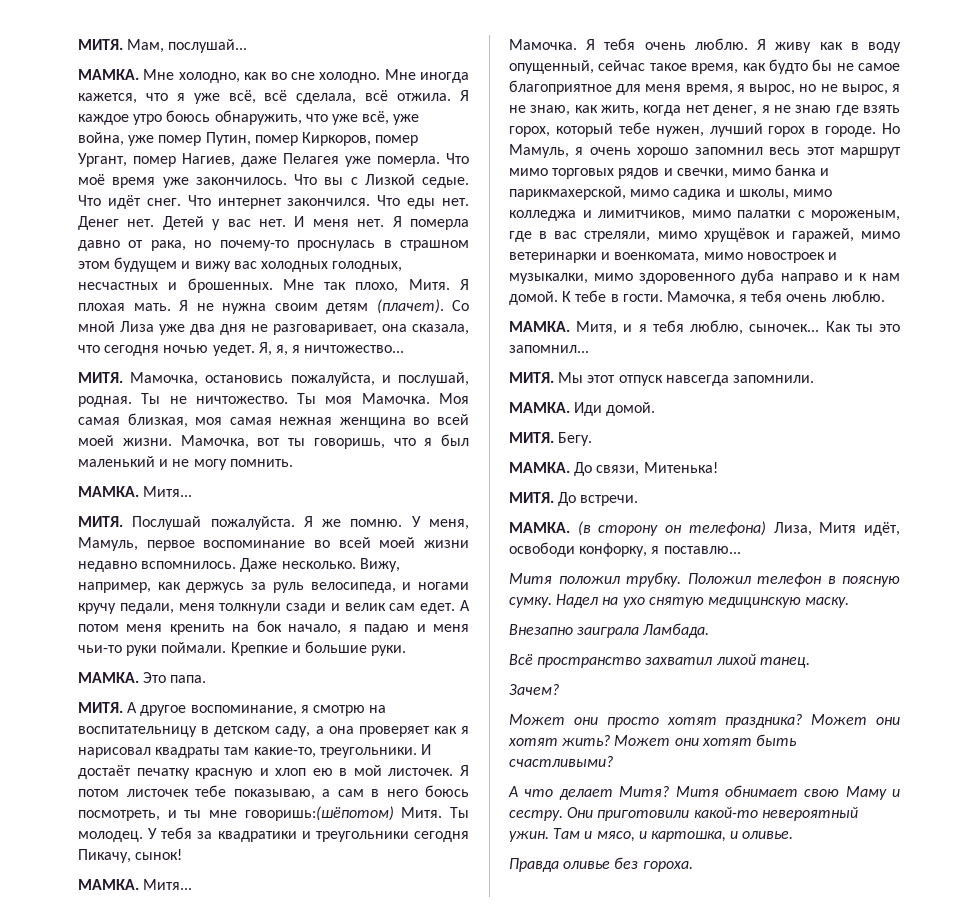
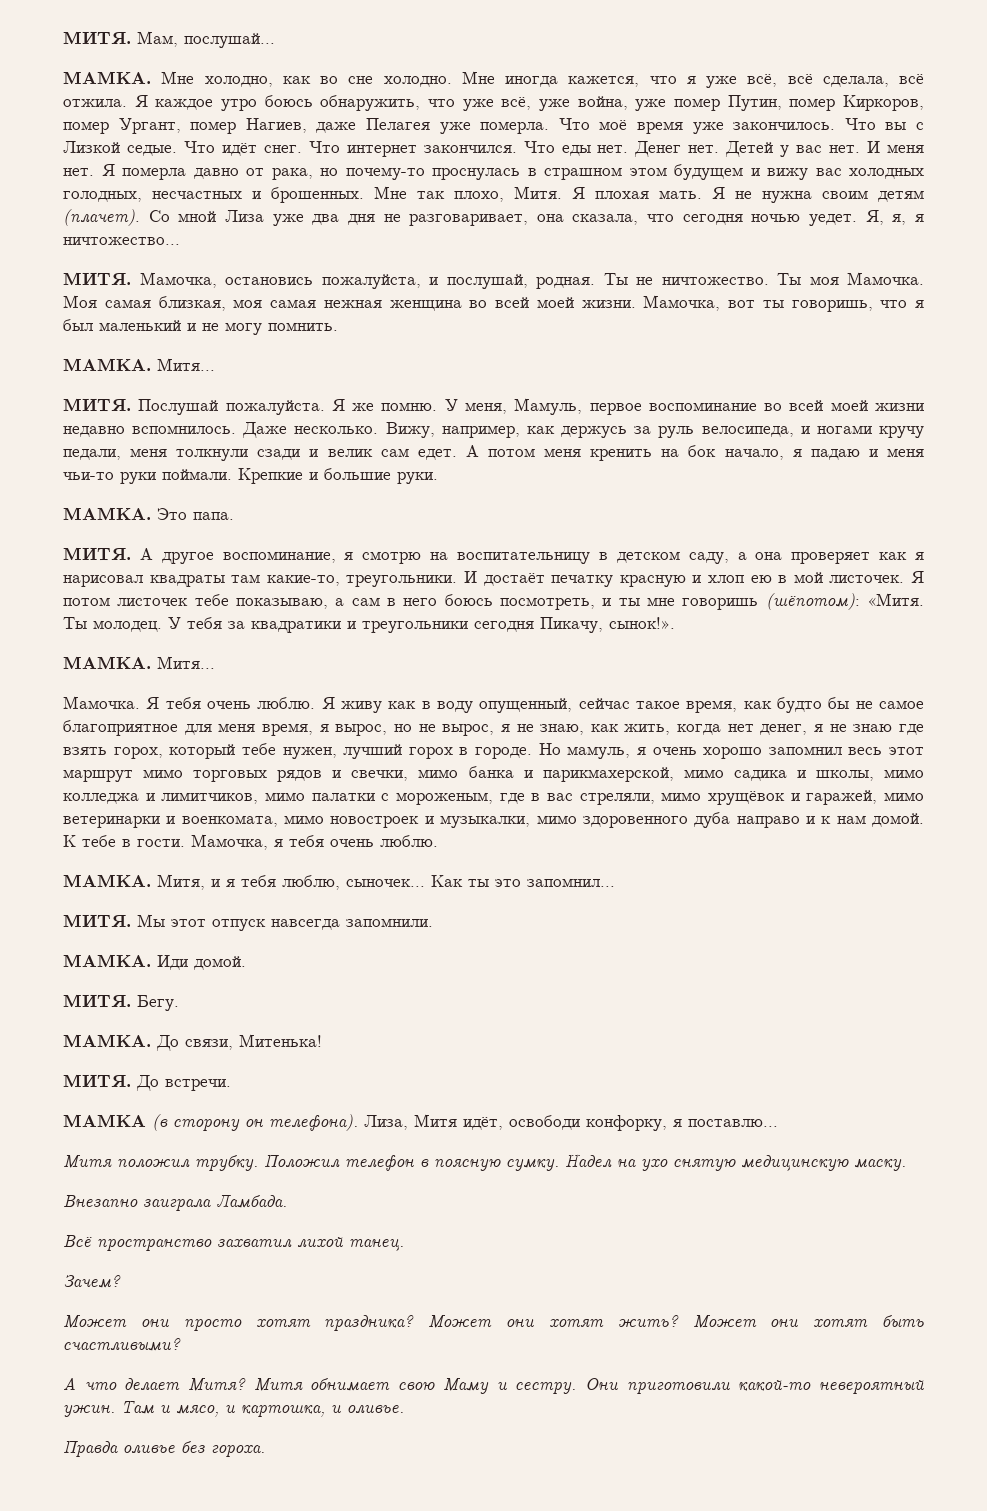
[244,806,443,821] говоришь:(шёпотом) Митя. -> [682,593,925,610] говоришь (шёпотом): «Митя.
[135,849,183,860] сынок! -> [609,617,675,629] сынок!».
[509,144,569,158] Мамуль, -> [567,746,631,759] мамуль,
[509,522,570,533] МАМКА. -> [63,1114,146,1127] МАМКА
[688,521,766,536] телефона) -> [269,1114,358,1131] телефона).

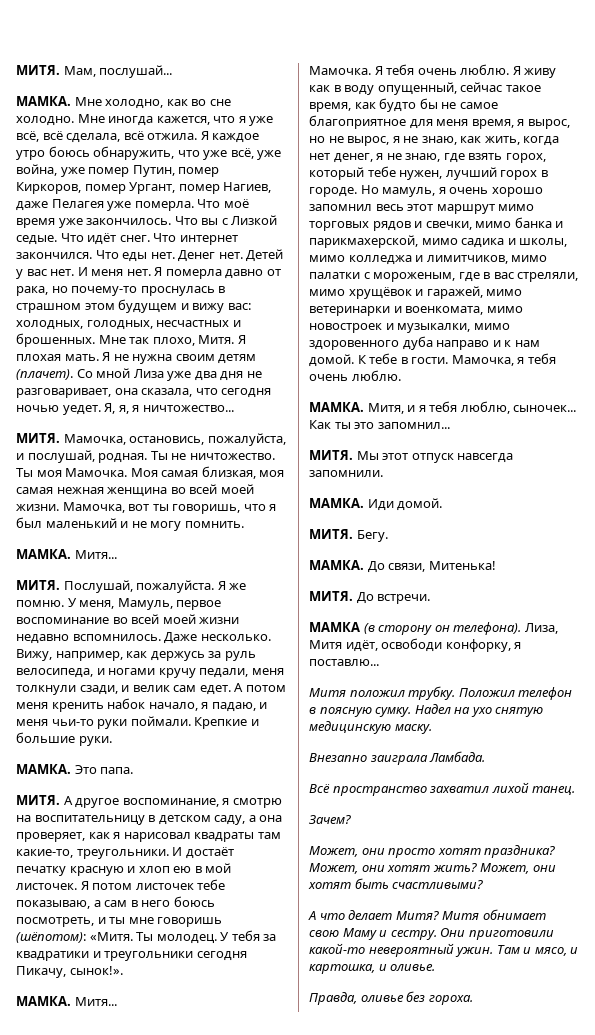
[815,168,924,179] вас холодных -> [227,303,251,310] [16,320,83,330] вас: холодных,
[225,277,313,285] остановись -> [129,436,205,445] остановись,
[138,399,219,415] Послушай -> [63,580,133,593] Послушай,
[257,449,301,460] сзади -> [79,685,118,695] сзади,
[661,445,717,457] на бок -> [107,698,146,709] набок
[810,449,860,460] падаю -> [211,702,256,712] падаю,
[791,552,871,564] проверяет -> [16,832,85,842] проверяет,
[853,724,893,732] знаю -> [405,153,441,162] знаю,
[63,1315,127,1328] Может -> [309,846,358,857] Может,
[428,1315,493,1328] Может -> [309,863,358,874] Может,
[692,1315,757,1328] Может -> [480,863,530,874] Может,
[63,1440,118,1458] Правда -> [309,992,357,1005] Правда,

